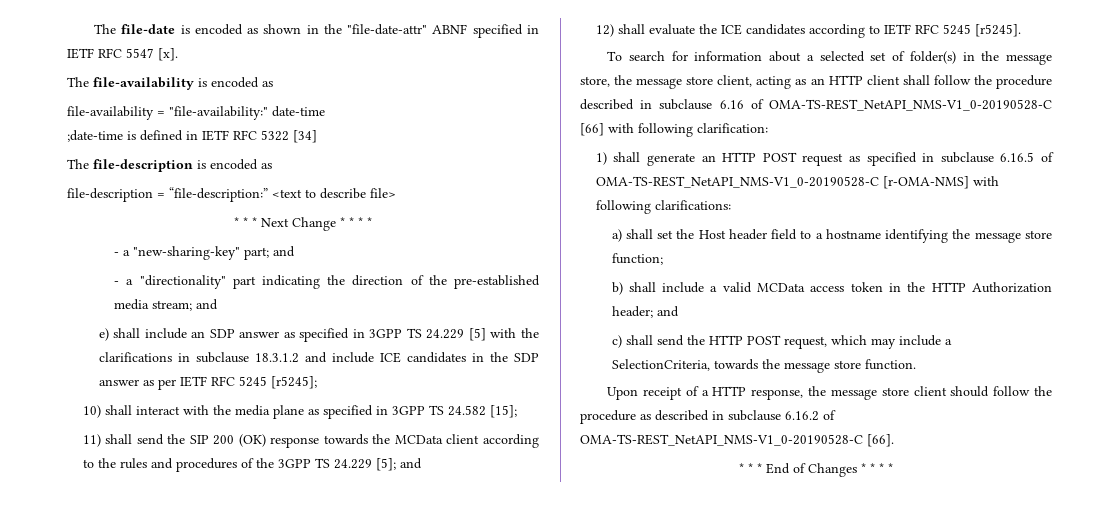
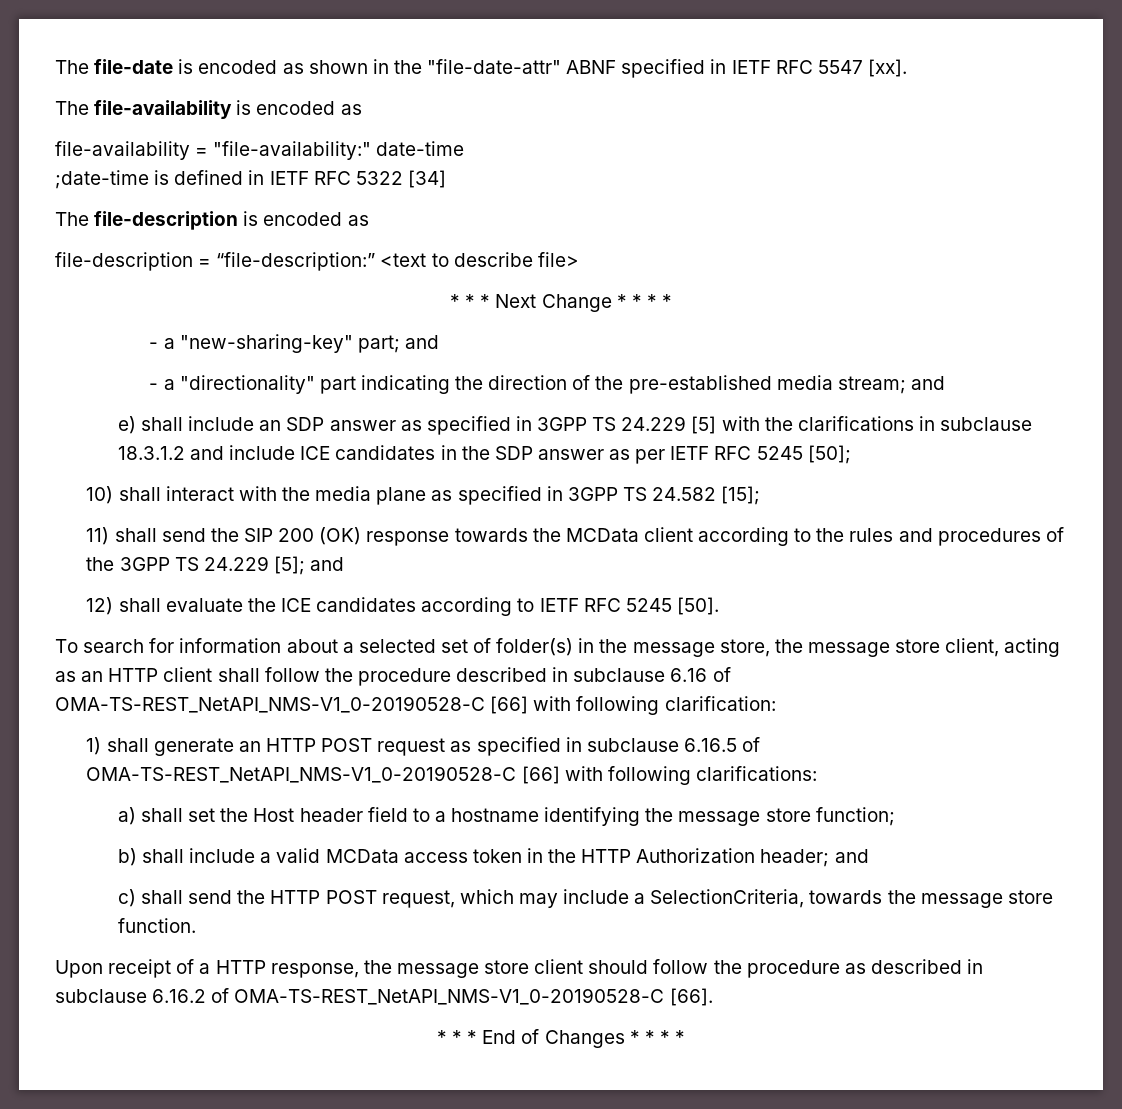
[158,48,178,61] [x]. -> [867,59,907,77] [xx].
[270,376,317,389] [r5245]; -> [807,445,851,464] [50];
[974,24,1021,37] [r5245]. -> [676,597,719,615] [50].
[882,176,969,189] [r-OMA-NMS] -> [521,766,560,784] [66]

